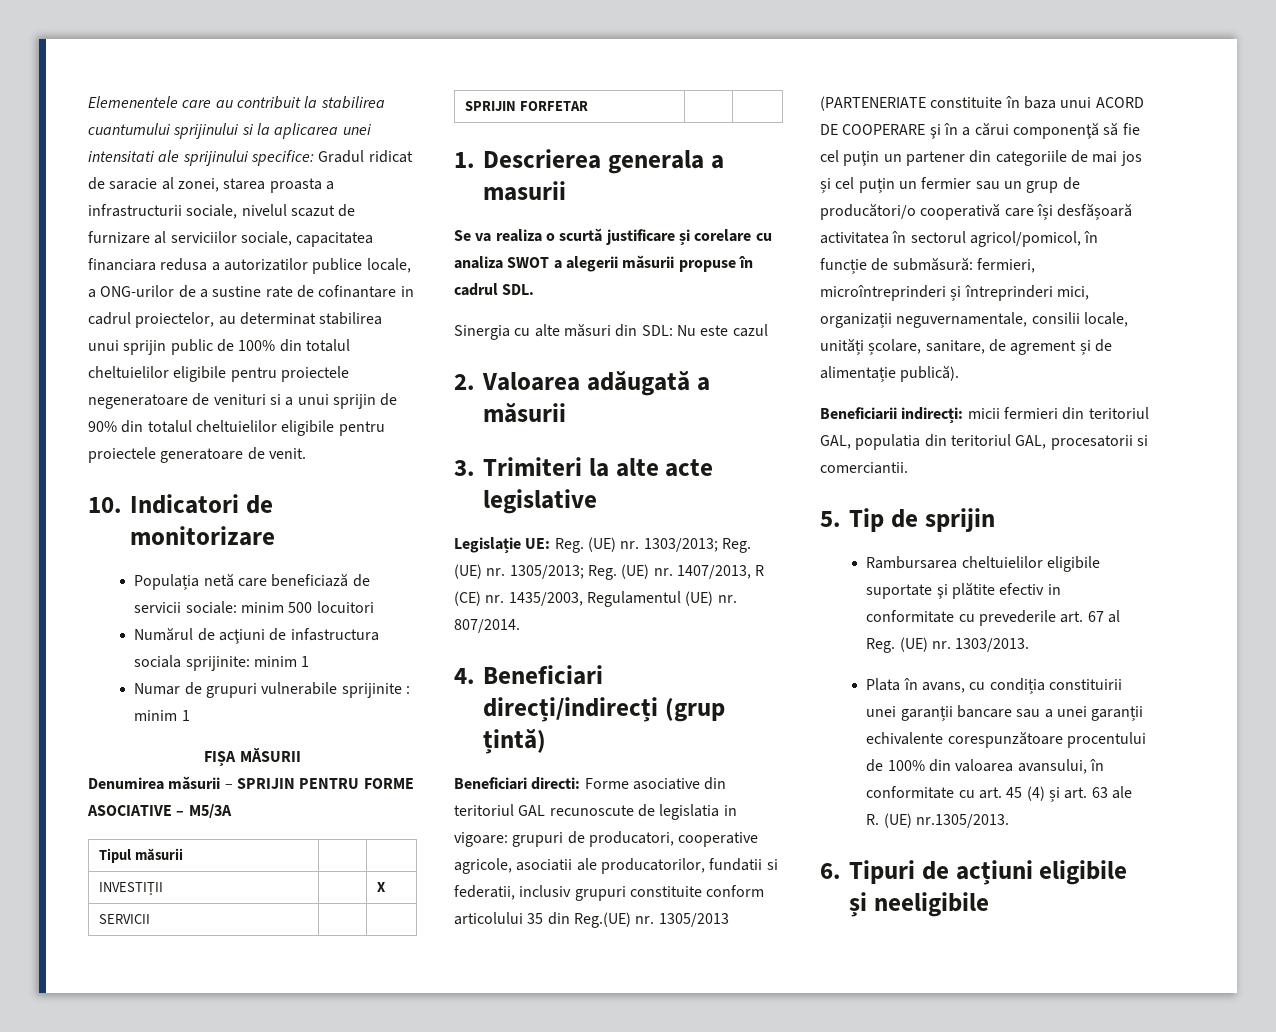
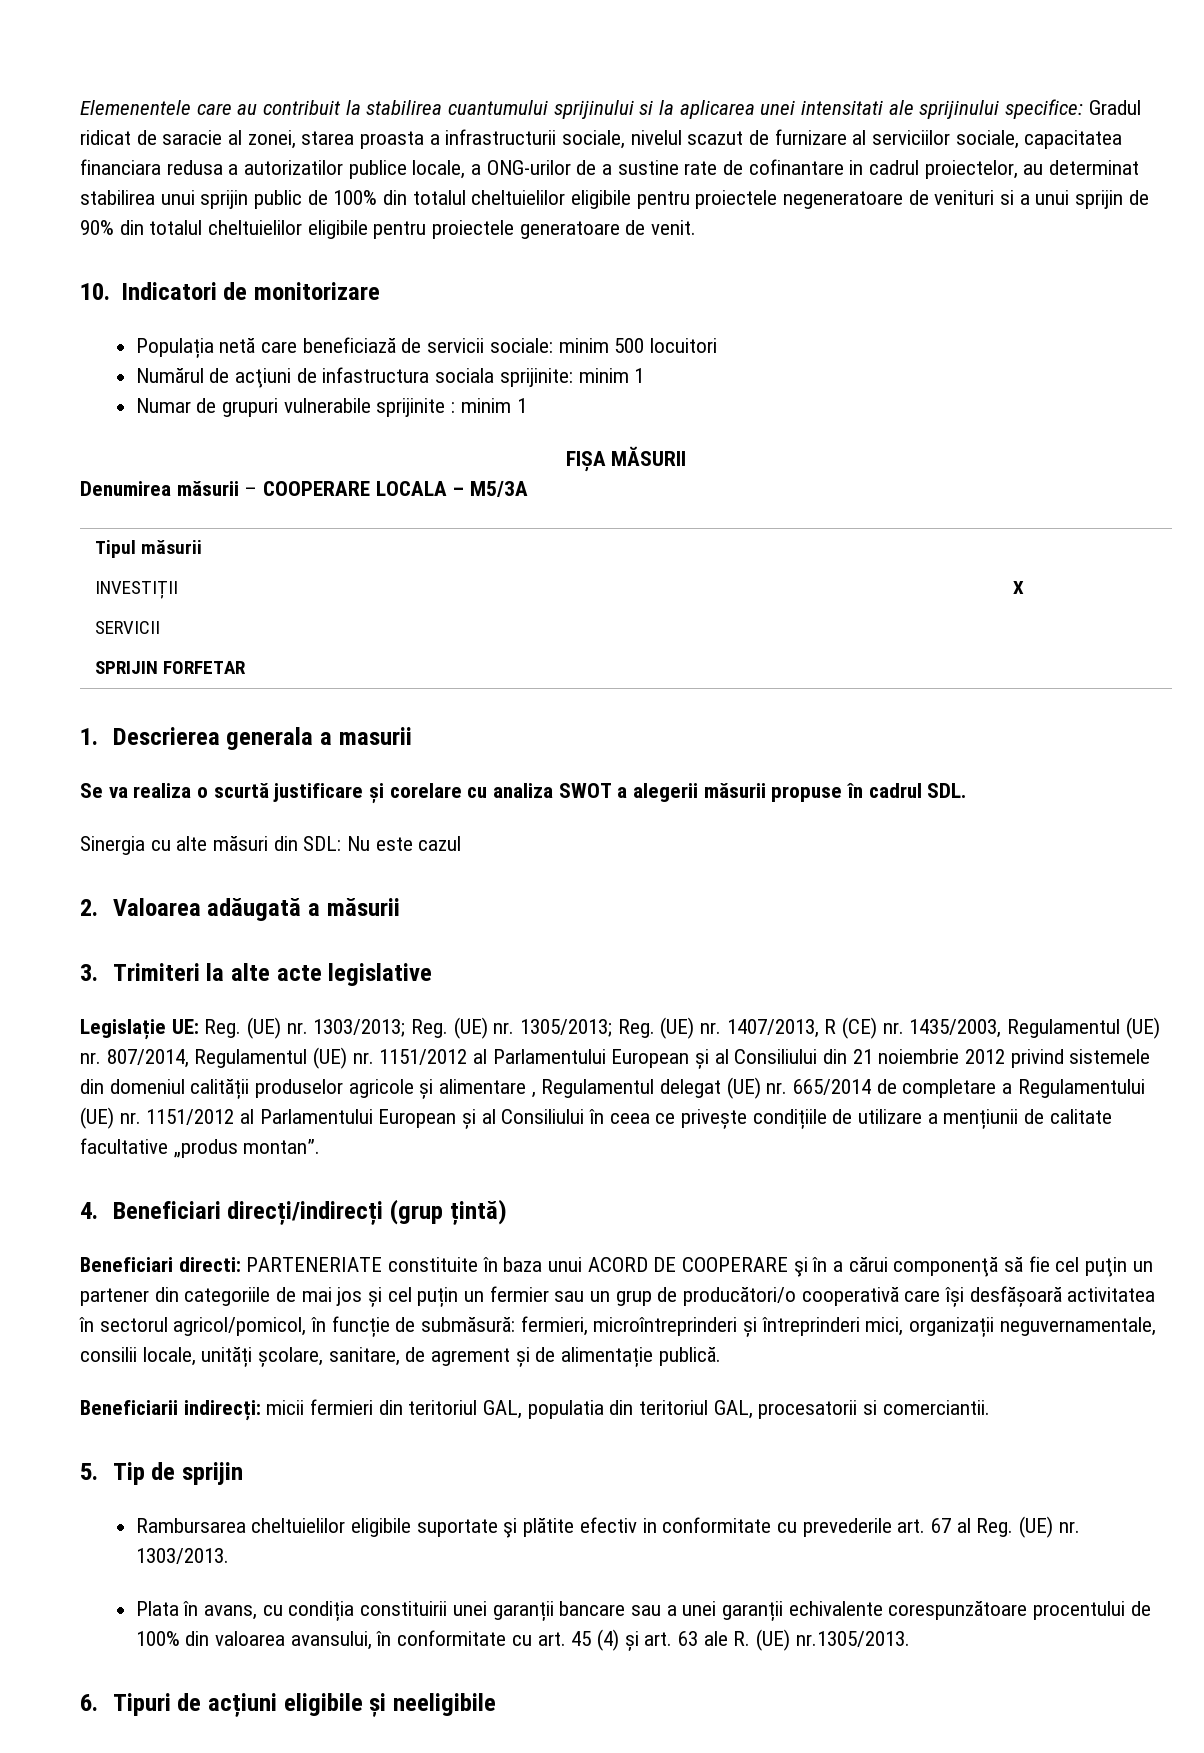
[236,778,414,789] [87,805,172,816] SPRIJIN PENTRU FORME ASOCIATIVE -> [263,481,447,496] COOPERARE LOCALA
[454,619,520,633] 807/2014. -> [106,1047,1151,1069] [80,1077,1145,1100] [80,1107,1112,1130] [80,1138,321,1158] 807/2014, Regulamentul (UE) nr. 1151/2012 al Parlamentului European și al Consiliului din 21 noiembrie 2012 privind sistemele din domeniul calității produselor agricole și alimentare , Regulamentul delegat (UE) nr. 665/2014 de completare a Regulamentului (UE) nr. 1151/2012 al Parlamentului European și al Consiliului în ceea ce privește condițiile de utilizare a mențiunii de calitate facultative „produs montan”.
[584,777,727,790] [454,804,737,820] [454,831,759,847] [454,858,778,874] [454,885,765,901] [454,912,729,928] [820,96,926,111] Forme asociative din teritoriul GAL recunoscute de legislatia in vigoare: grupuri de producatori, cooperative agricole, asociatii ale producatorilor, fundatii si federatii, inclusiv grupuri constituite conform articolului 35 din Reg.(UE) nr. 1305/2013 (PARTENERIATE -> [246,1257,383,1272] PARTENERIATE
[900,365,960,382] publică). -> [658,1347,721,1366] publică.

